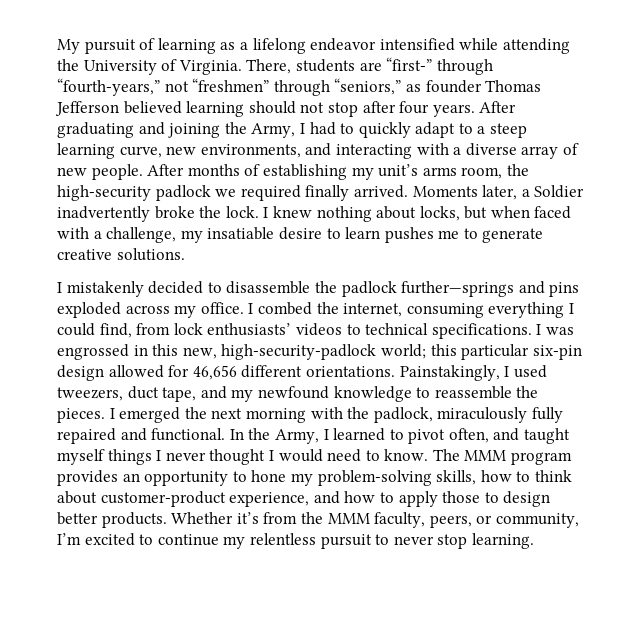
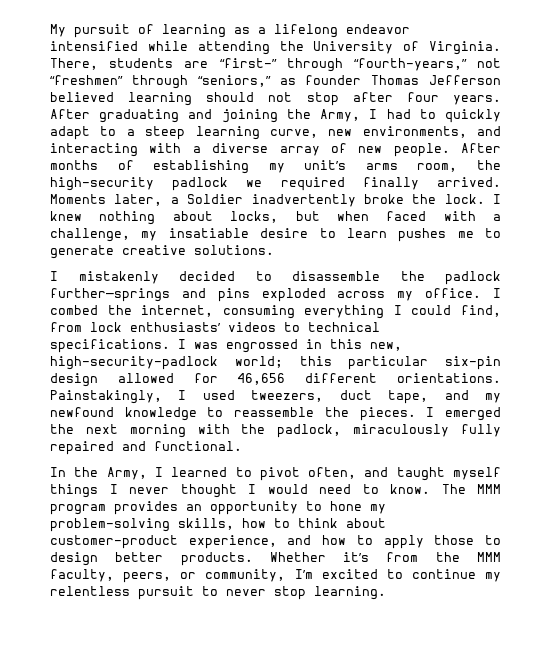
(226, 434) none -> (242, 446) //

